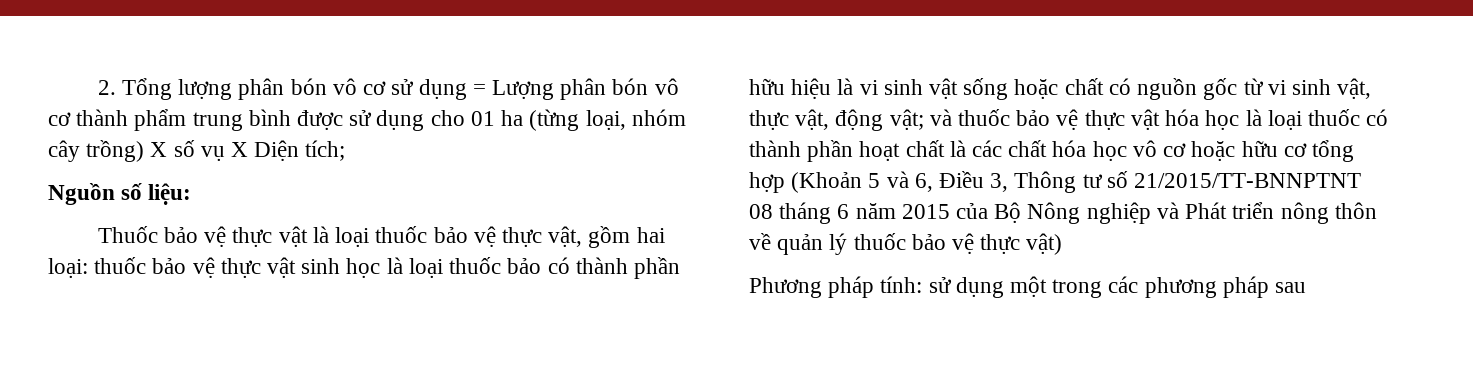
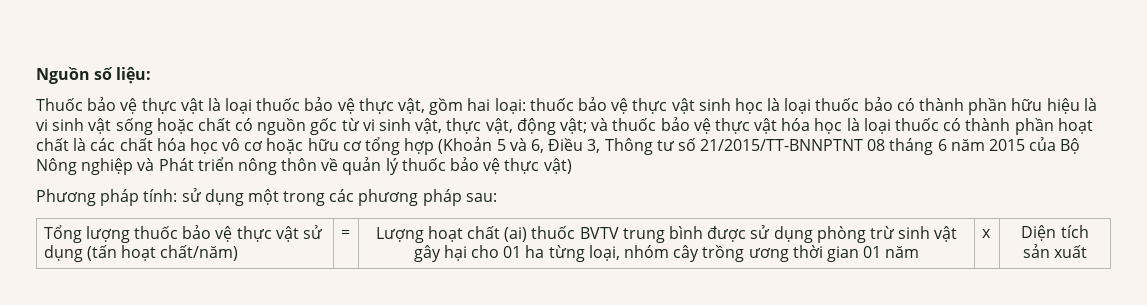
[97,78,679,100] [48,109,686,131] [48,140,346,162] 2. Tổng lượng phân bón vô cơ sử dụng = Lượng phân bón vô cơ thành phẩm trung bình được sử dụng cho 01 ha (từng loại, nhóm cây trồng) X số vụ X Diện tích; // -> (36, 75) none
[1275,282,1307,293] sau -> [465,193,497,202] [43,225,323,243] [43,245,239,262] [340,230,350,238] [375,225,958,243] [413,245,920,262] [981,229,991,238] [1021,225,1089,241] [1022,244,1088,258] sau: // Tổng lượng thuốc bảo vệ thực vật sử dụng (tấn hoạt chất/năm) | = | Lượng hoạt chất (ai) thuốc BVTV trung bình được sử dụng phòng trừ sinh vật gây hại cho 01 ha từng loại, nhóm cây trồng ương thời gian 01 năm | x | Diện tích sản xuất

